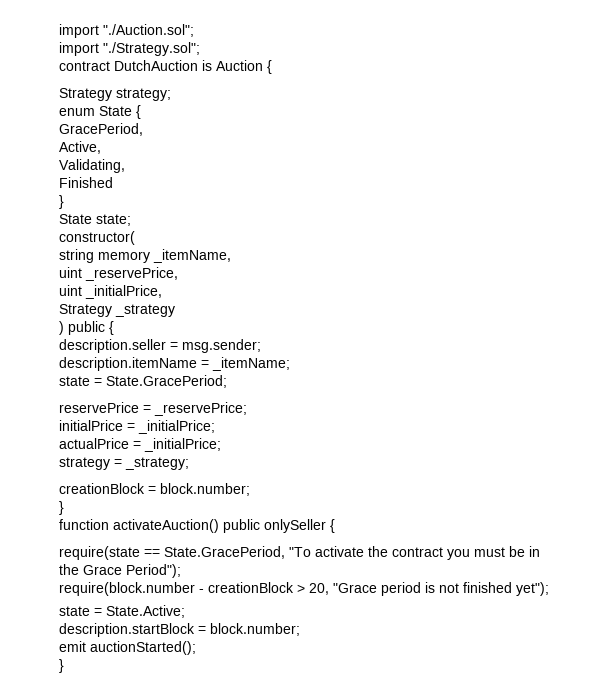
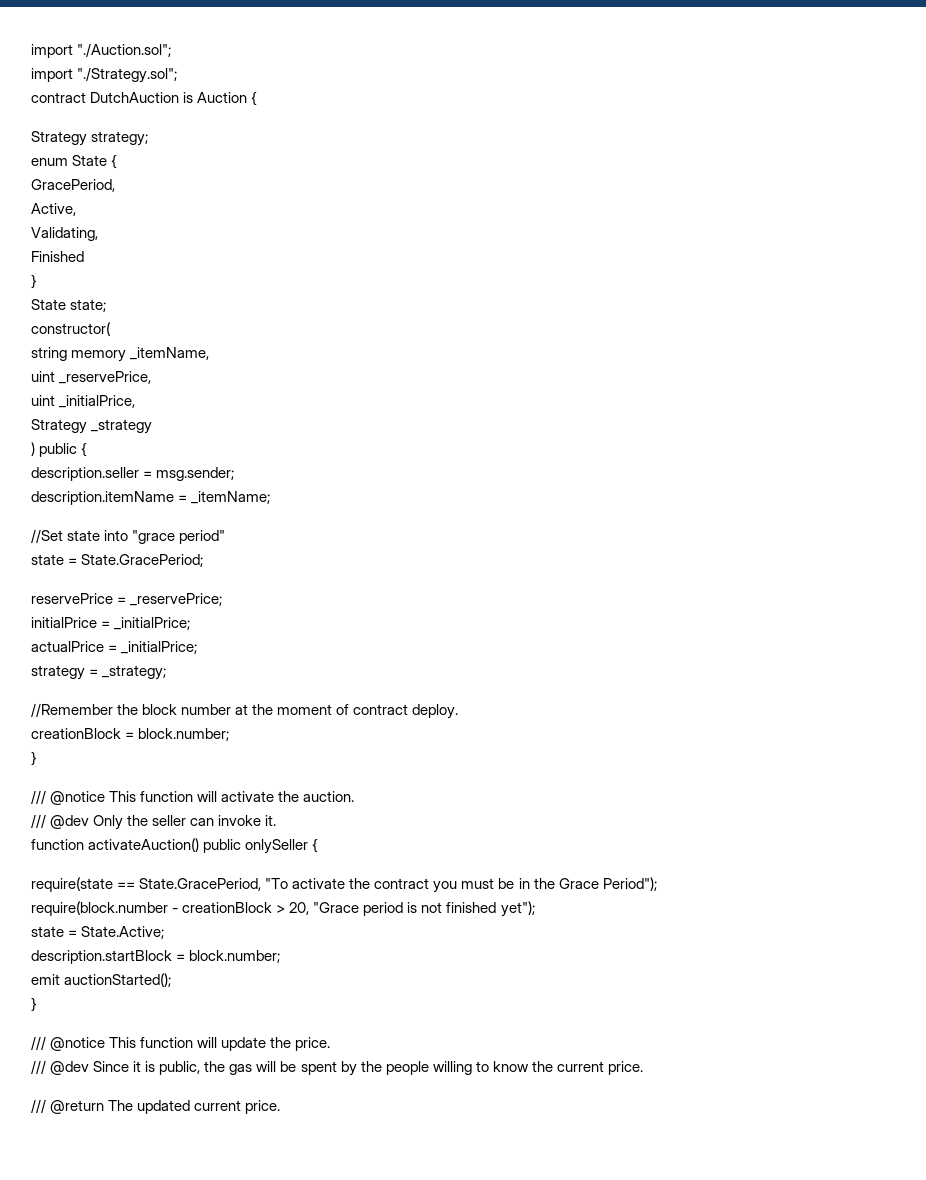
(290, 364) none -> [31,529,226,544] // //Set state into "grace period"
[59,483,250,496] [59,501,64,515] creationBlock = block.number; // } -> [31,703,459,719] [31,728,230,741] [31,751,37,766] [31,790,355,805] [31,814,277,830] //Remember the block number at the moment of contract deploy. // creationBlock = block.number; // } // /// @notice This function will activate the auction. // /// @dev Only the seller can invoke it.
(64, 666) none -> [31,1036,331,1051] [31,1060,643,1076] [31,1099,281,1114] // /// @notice This function will update the price. // /// @dev Since it is public, the gas will be spent by the people willing to know the current price. // /// @return The updated current price.

